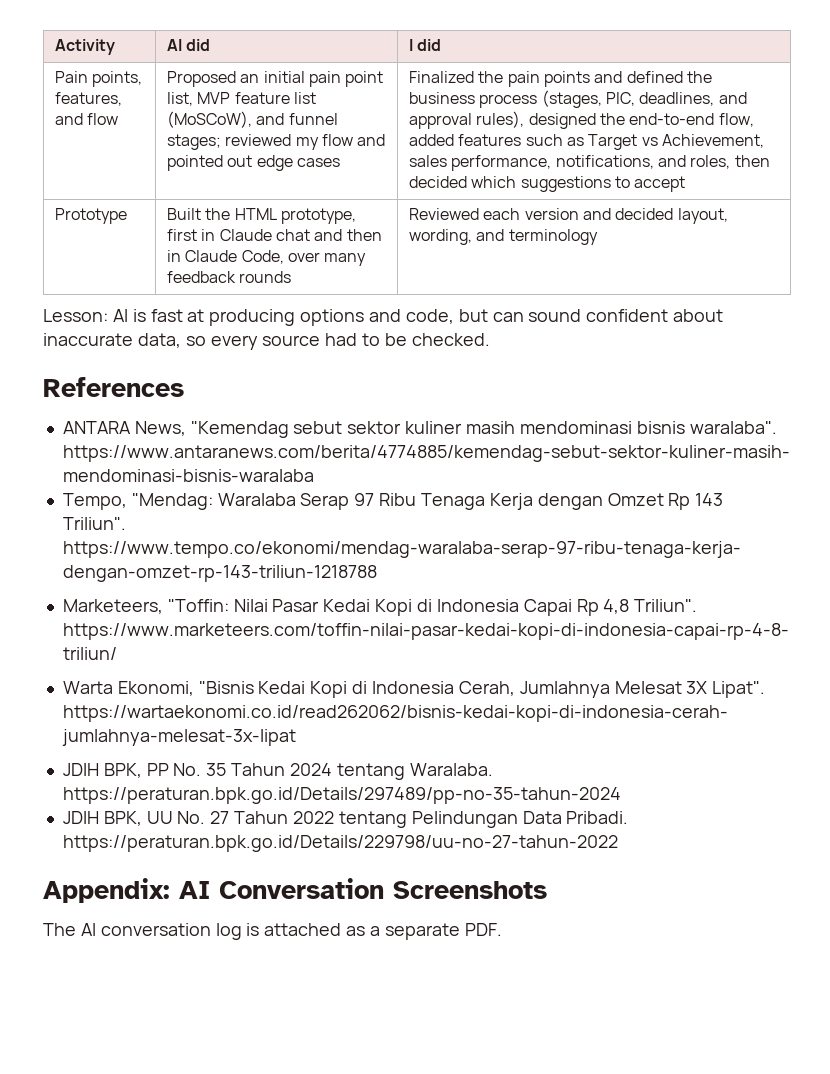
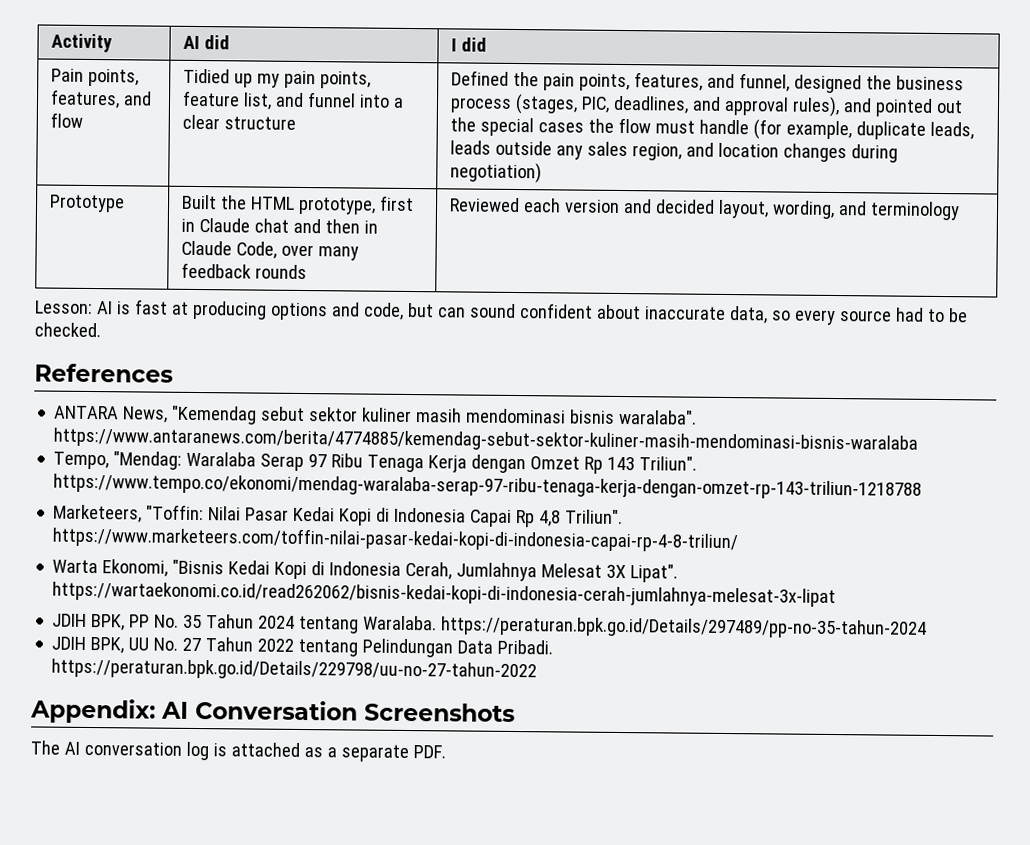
[167,71,384,87] [167,92,317,106] [167,111,338,128] [167,134,386,150] [167,155,341,171] [409,71,683,87] Proposed an initial pain point list, MVP feature list (MoSCoW), and funnel stages; reviewed my flow and pointed out edge cases | Finalized the pain points and defined -> [182,68,371,89] [181,90,404,110] [181,114,296,130] [450,70,862,94] Tidied up my pain points, feature list, and funnel into a clear structure | Defined the pain points, features, and funnel, designed
[528,113,754,129] [409,134,764,150] [409,155,770,171] [409,176,686,192] designed the end-to-end flow, added features such as Target vs Achievement, sales performance, notifications, and roles, then decided which suggestions to accept -> [842,98,963,117] [449,117,974,140] [449,140,898,163] [449,162,542,184] and pointed out the special cases the flow must handle (for example, duplicate leads, leads outside any sales region, and location changes during negotiation)

